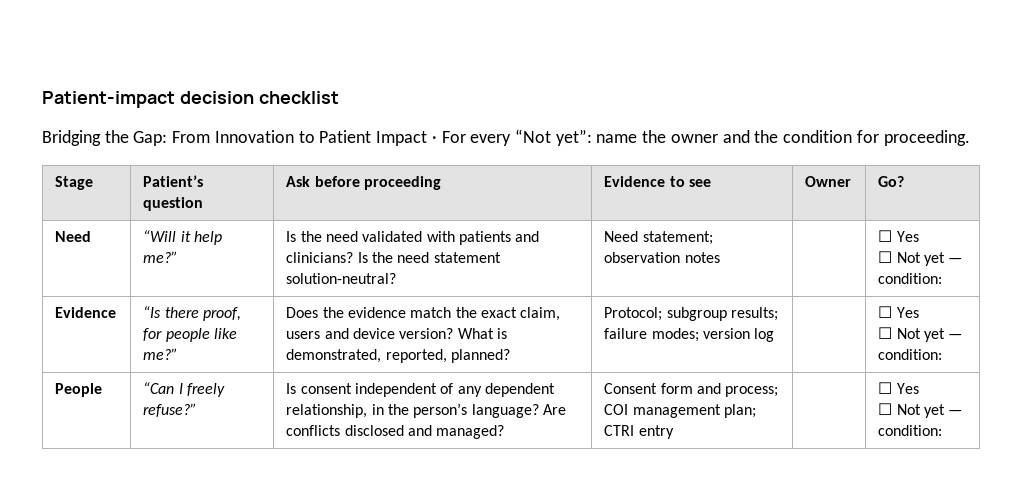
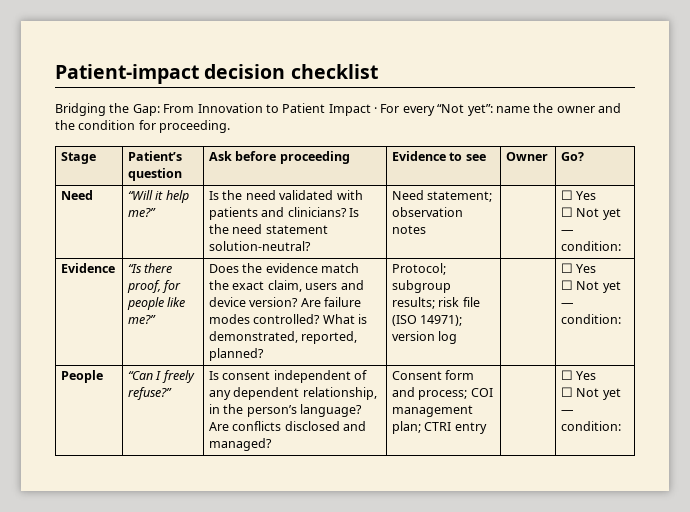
(454, 333) none -> [300,297,362,307] [209,314,321,324] Are failure modes controlled?
[604,328,699,342] failure modes; -> [438,297,480,307] [392,315,463,326] risk file (ISO 14971);

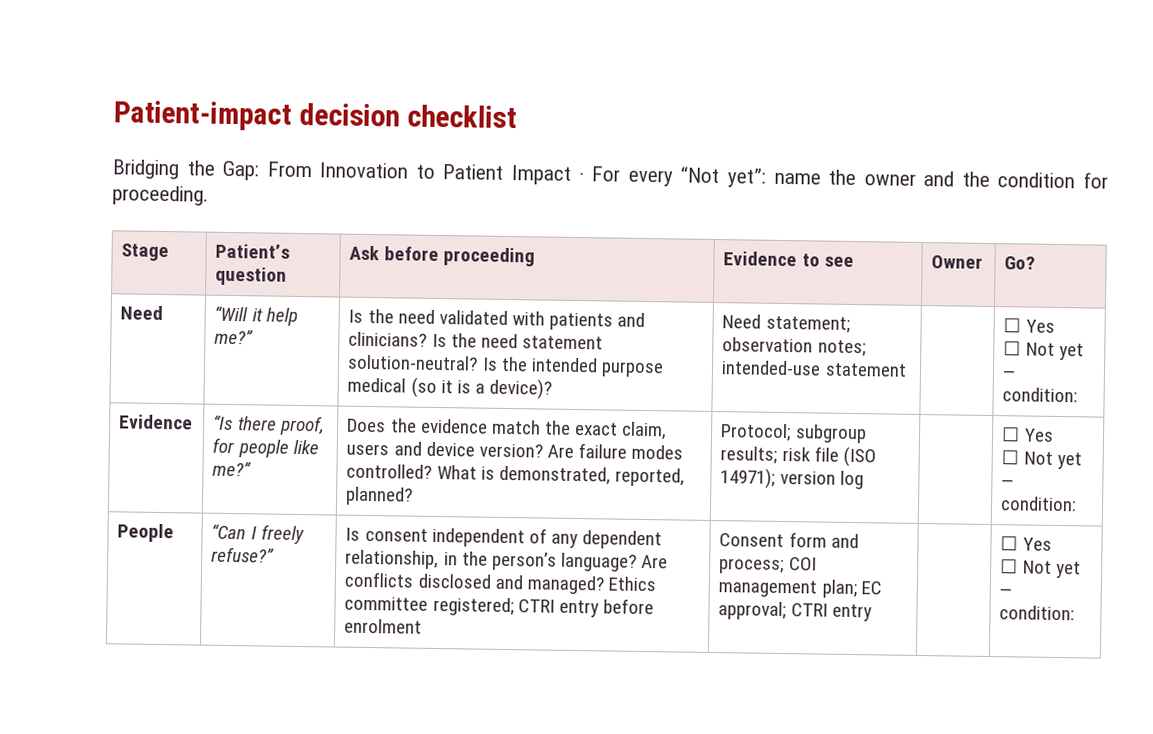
(312, 246) none -> [481,356,664,378] [347,377,553,400] Is the intended purpose medical (so it is a device)?
[392,225,427,234] notes -> [817,339,866,357] [721,360,907,377] notes; intended-use statement
(273, 444) none -> [607,576,656,592] [344,596,654,618] [344,618,423,634] Ethics committee registered; CTRI entry before enrolment
(422, 427) none -> [860,581,882,595] [718,601,787,621] EC approval;

